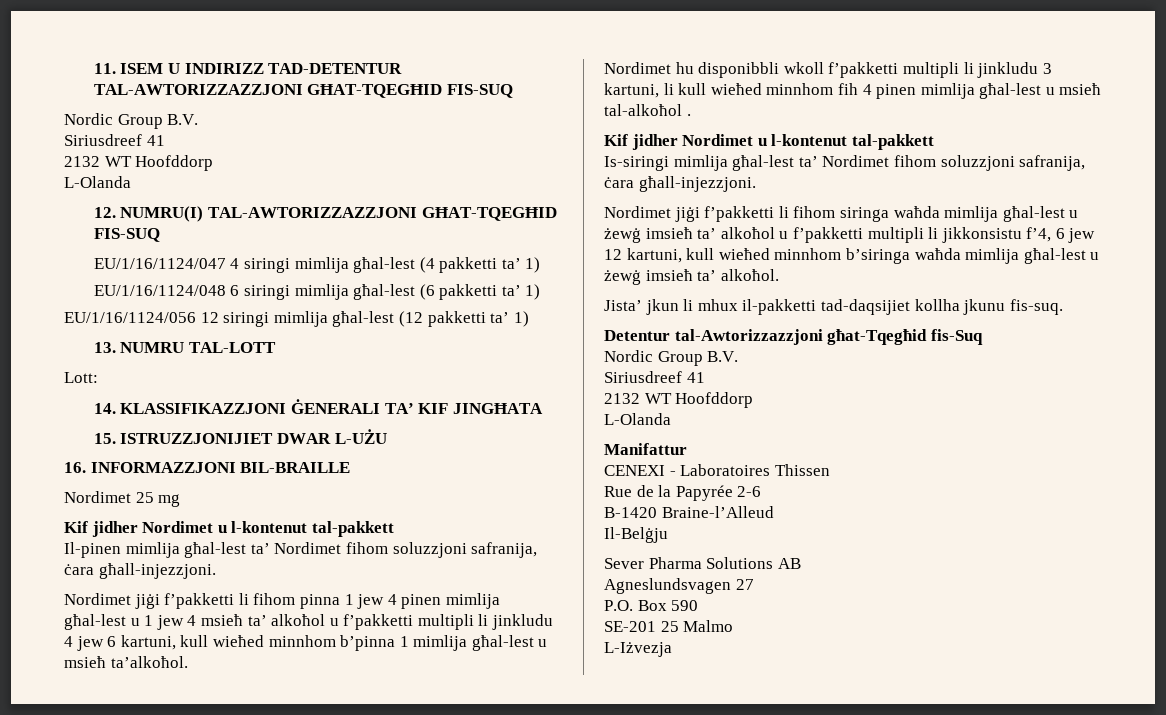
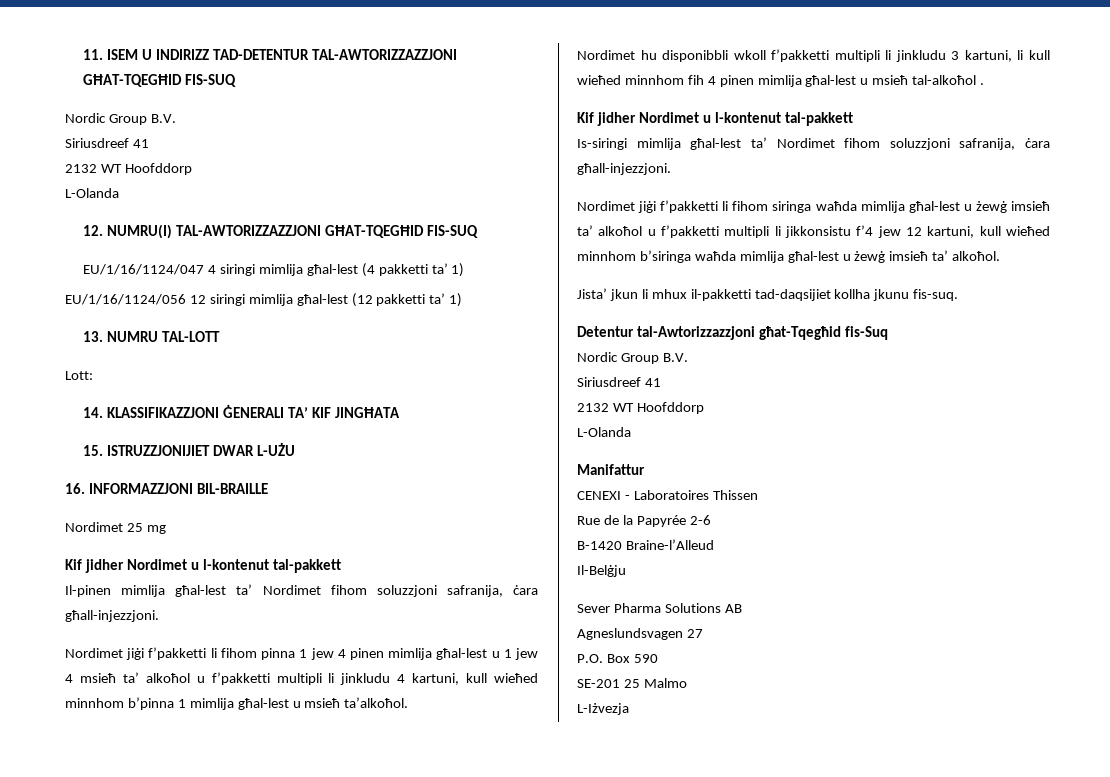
[93,284,541,300] // EU/1/16/1124/048 6 siringi mimlija għal-lest (6 pakketti ta’ 1) -> (465, 270) none
[76,636,117,651] jew 6 -> (406, 678) none
[1026,227,1065,242] f’4, 6 -> [856,225,874,236] f’4

